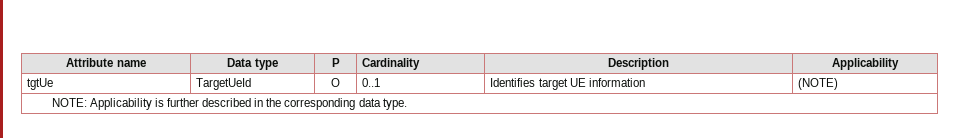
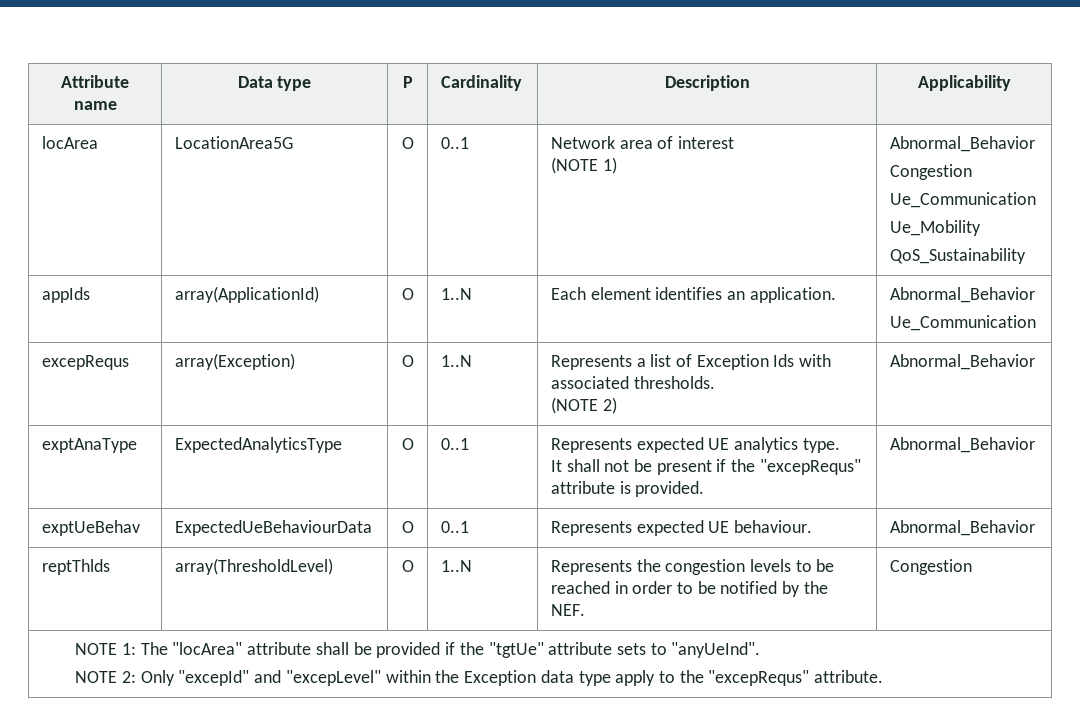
[27,78,54,90] [196,78,252,90] [331,78,340,87] [362,78,381,87] [490,78,645,90] [798,78,839,90] [51,98,407,110] tgtUe | TargetUeId | O | 0..1 | Identifies target UE information | (NOTE) // NOTE: Applicability is further described in the corresponding data type. -> [41,136,98,149] [174,136,293,149] [401,137,414,149] [440,137,469,149] [550,136,734,149] [550,157,617,174] [889,136,1035,152] [889,164,972,180] [889,192,1036,208] [889,220,981,236] [889,248,1026,264] [41,287,90,303] [174,286,319,303] [401,288,414,300] [440,288,472,300] [550,287,836,303] [889,287,1035,303] [889,315,1036,331] [41,355,129,370] [174,353,295,370] [401,355,414,367] [440,355,472,367] [550,354,832,370] [550,376,715,389] [550,397,617,414] [889,354,1035,370] [41,438,137,453] [174,437,342,453] [401,438,414,450] [440,438,469,450] [550,437,840,453] [550,459,861,475] [550,481,705,497] [889,437,1035,453] [41,520,140,536] [174,520,372,536] [401,521,414,533] [440,521,469,533] [550,520,812,536] [889,520,1035,536] [41,559,110,575] [174,558,333,575] [401,560,414,572] [440,560,472,572] [550,559,835,575] [550,581,828,597] [550,604,585,616] [889,559,972,575] [75,642,761,658] [75,670,884,686] locArea | LocationArea5G | O | 0..1 | Network area of interest // (NOTE 1) | Abnormal_Behavior // Congestion // Ue_Communication // Ue_Mobility // QoS_Sustainability // appIds | array(ApplicationId) | O | 1..N | Each element identifies an application. | Abnormal_Behavior // Ue_Communication // excepRequs | array(Exception) | O | 1..N | Represents a list of Exception Ids with associated thresholds. // (NOTE 2) | Abnormal_Behavior // exptAnaType | ExpectedAnalyticsType | O | 0..1 | Represents expected UE analytics type. // It shall not be present if the "excepRequs" attribute is provided. | Abnormal_Behavior // exptUeBehav | ExpectedUeBehaviourData | O | 0..1 | Represents expected UE behaviour. | Abnormal_Behavior // reptThlds | array(ThresholdLevel) | O | 1..N | Represents the congestion levels to be reached in order to be notified by the NEF. | Congestion // NOTE 1: The "locArea" attribute shall be provided if the "tgtUe" attribute sets to "anyUeInd". // NOTE 2: Only "excepId" and "excepLevel" within the Exception data type apply to the "excepRequs" attribute.

